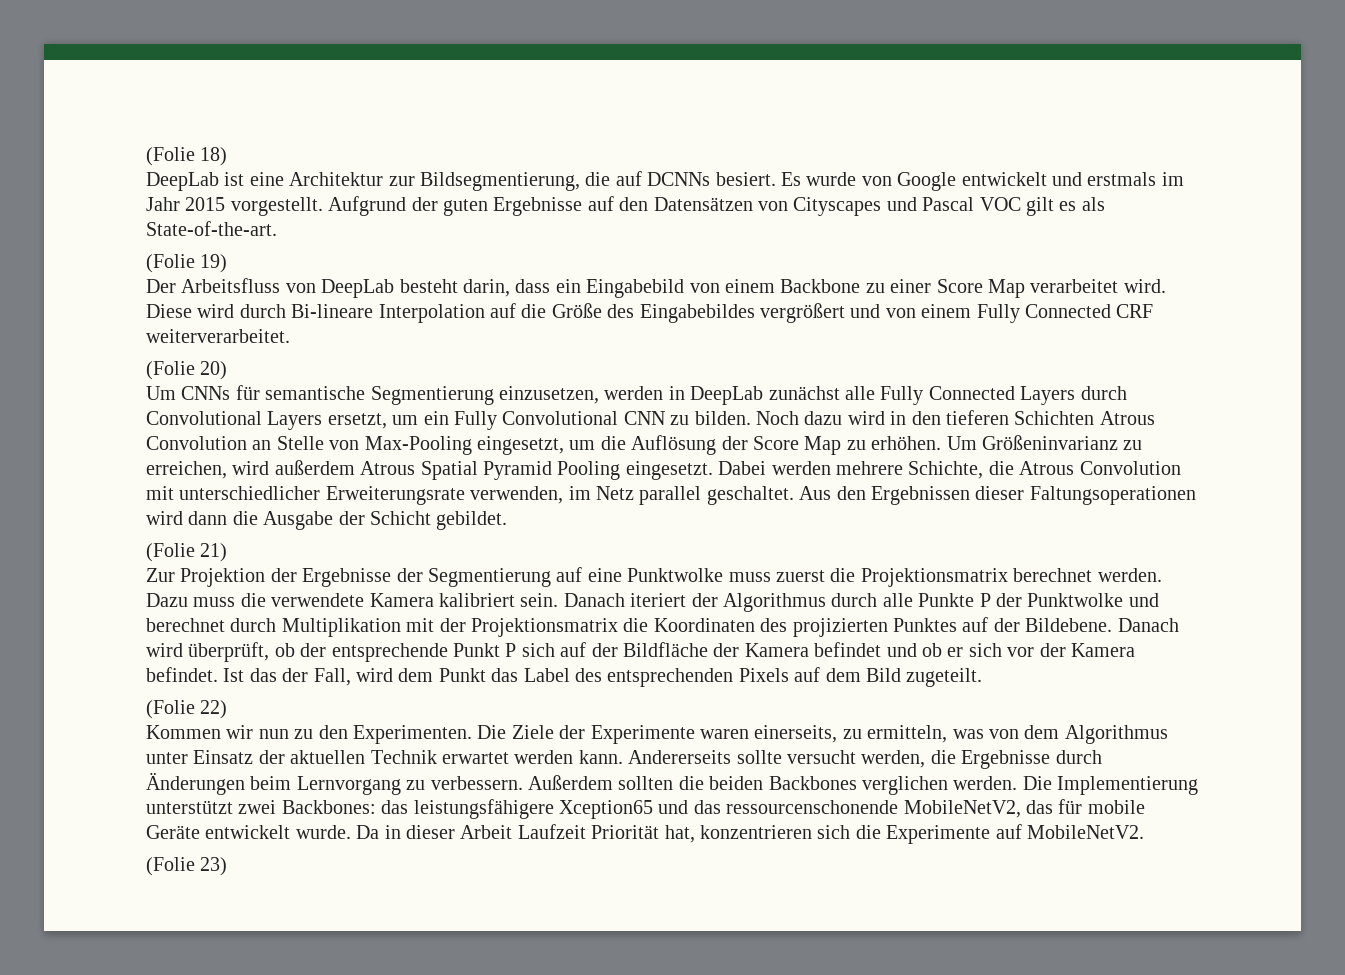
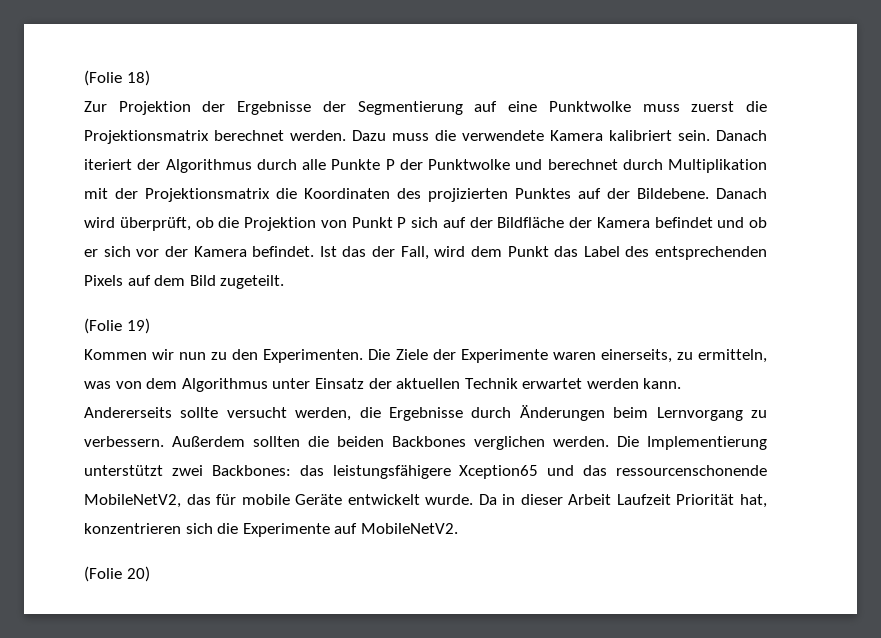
[146,171,1184,191] [146,196,1105,216] [146,221,277,236] [146,254,228,273] [146,278,1166,298] [146,303,1154,323] [146,329,290,343] [146,361,228,380] [146,385,1127,405] [146,410,1155,430] [146,435,1143,455] [146,460,1181,480] [146,486,1196,505] [146,511,508,530] [146,543,228,562] // DeepLab ist eine Architektur zur Bildsegmentierung, die auf DCNNs besiert. Es wurde von Google entwickelt und erstmals im Jahr 2015 vorgestellt. Aufgrund der guten Ergebnisse auf den Datensätzen von Cityscapes und Pascal VOC gilt es als State-of-the-art. // (Folie 19) // Der Arbeitsfluss von DeepLab besteht darin, dass ein Eingabebild von einem Backbone zu einer Score Map verarbeitet wird. Diese wird durch Bi-lineare Interpolation auf die Größe des Eingabebildes vergrößert und von einem Fully Connected CRF weiterverarbeitet. // (Folie 20) // Um CNNs für semantische Segmentierung einzusetzen, werden in DeepLab zunächst alle Fully Connected Layers durch Convolutional Layers ersetzt, um ein Fully Convolutional CNN zu bilden. Noch dazu wird in den tieferen Schichten Atrous Convolution an Stelle von Max-Pooling eingesetzt, um die Auflösung der Score Map zu erhöhen. Um Größeninvarianz zu erreichen, wird außerdem Atrous Spatial Pyramid Pooling eingesetzt. Dabei werden mehrere Schichte, die Atrous Convolution mit unterschiedlicher Erweiterungsrate verwenden, im Netz parallel geschaltet. Aus den Ergebnissen dieser Faltungsoperationen wird dann die Ausgabe der Schicht gebildet. // (Folie 21) -> (150, 78) none
[300,643,448,662] der entsprechende -> [218,217,347,231] die Projektion von
[200,700,228,719] 22) -> [126,318,150,334] 19)
[200,857,228,876] 23) -> [126,566,150,582] 20)

